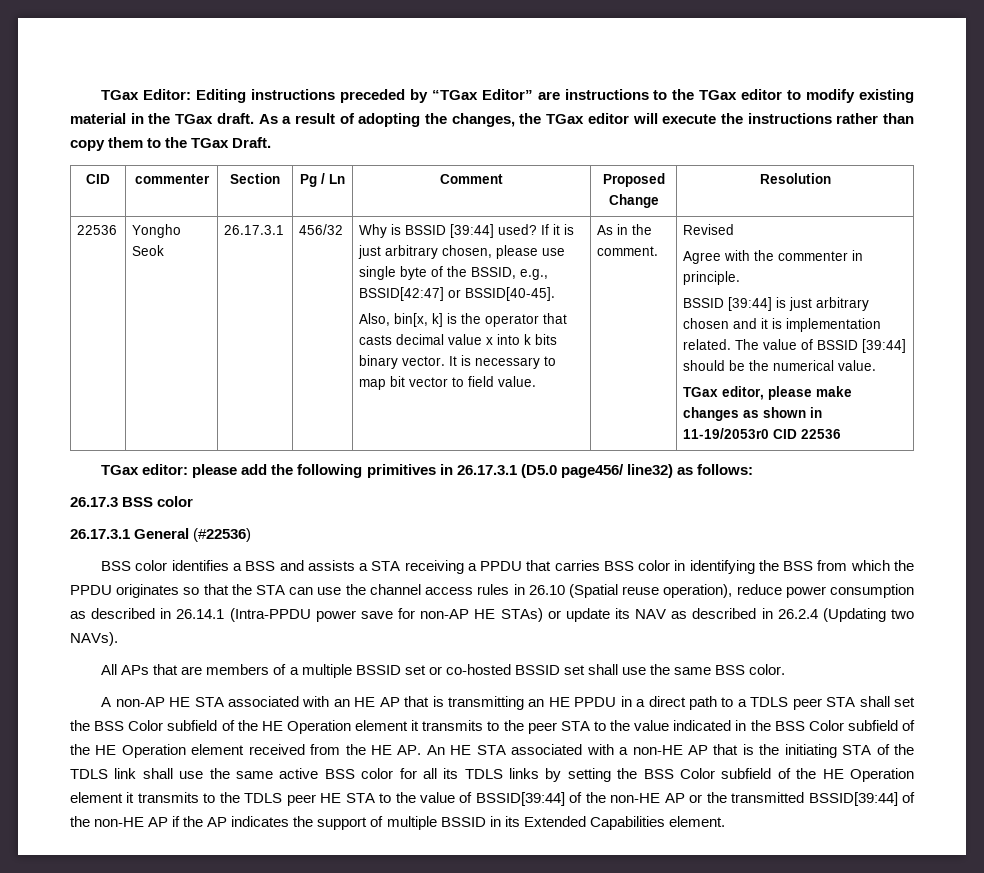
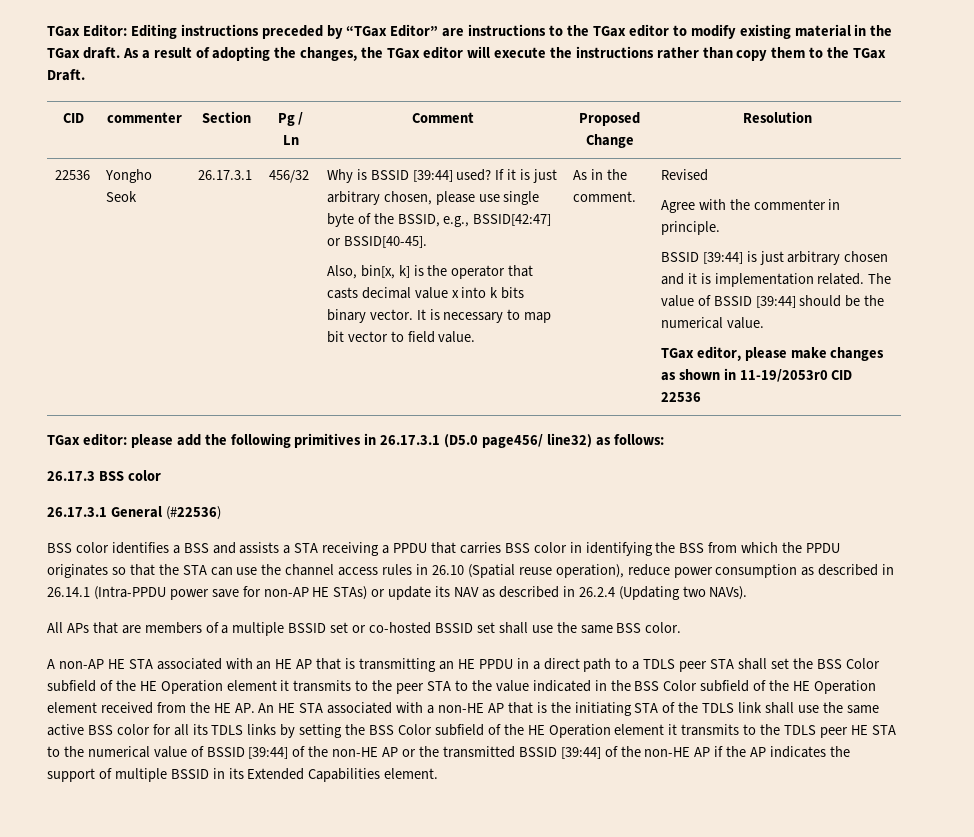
[420,792,565,806] value of BSSID[39:44] -> [87,746,289,759] numerical value of BSSID [39:44]
[808,792,898,806] BSSID[39:44] -> [518,747,601,759] BSSID [39:44]

